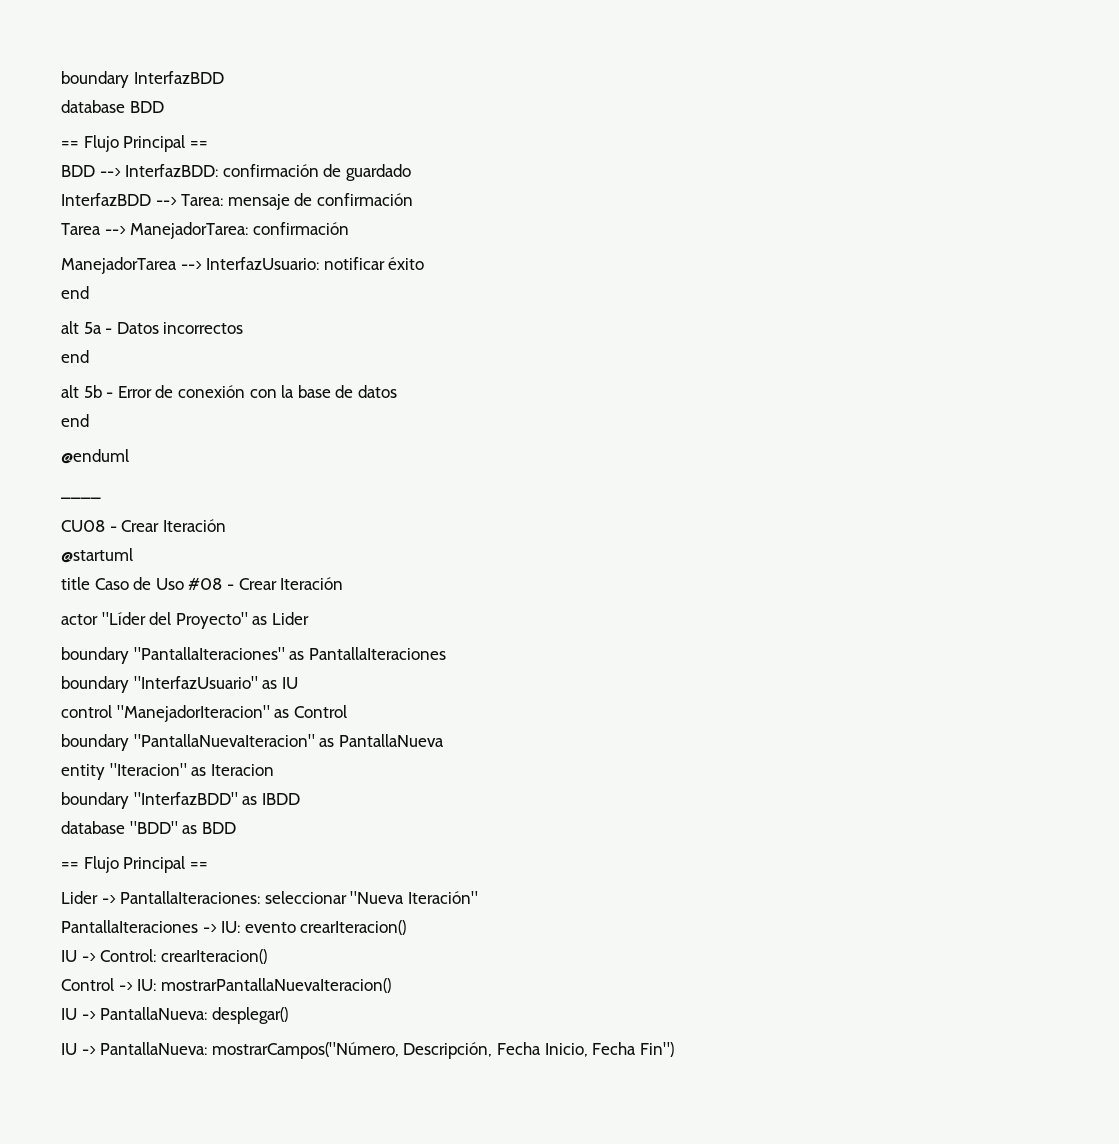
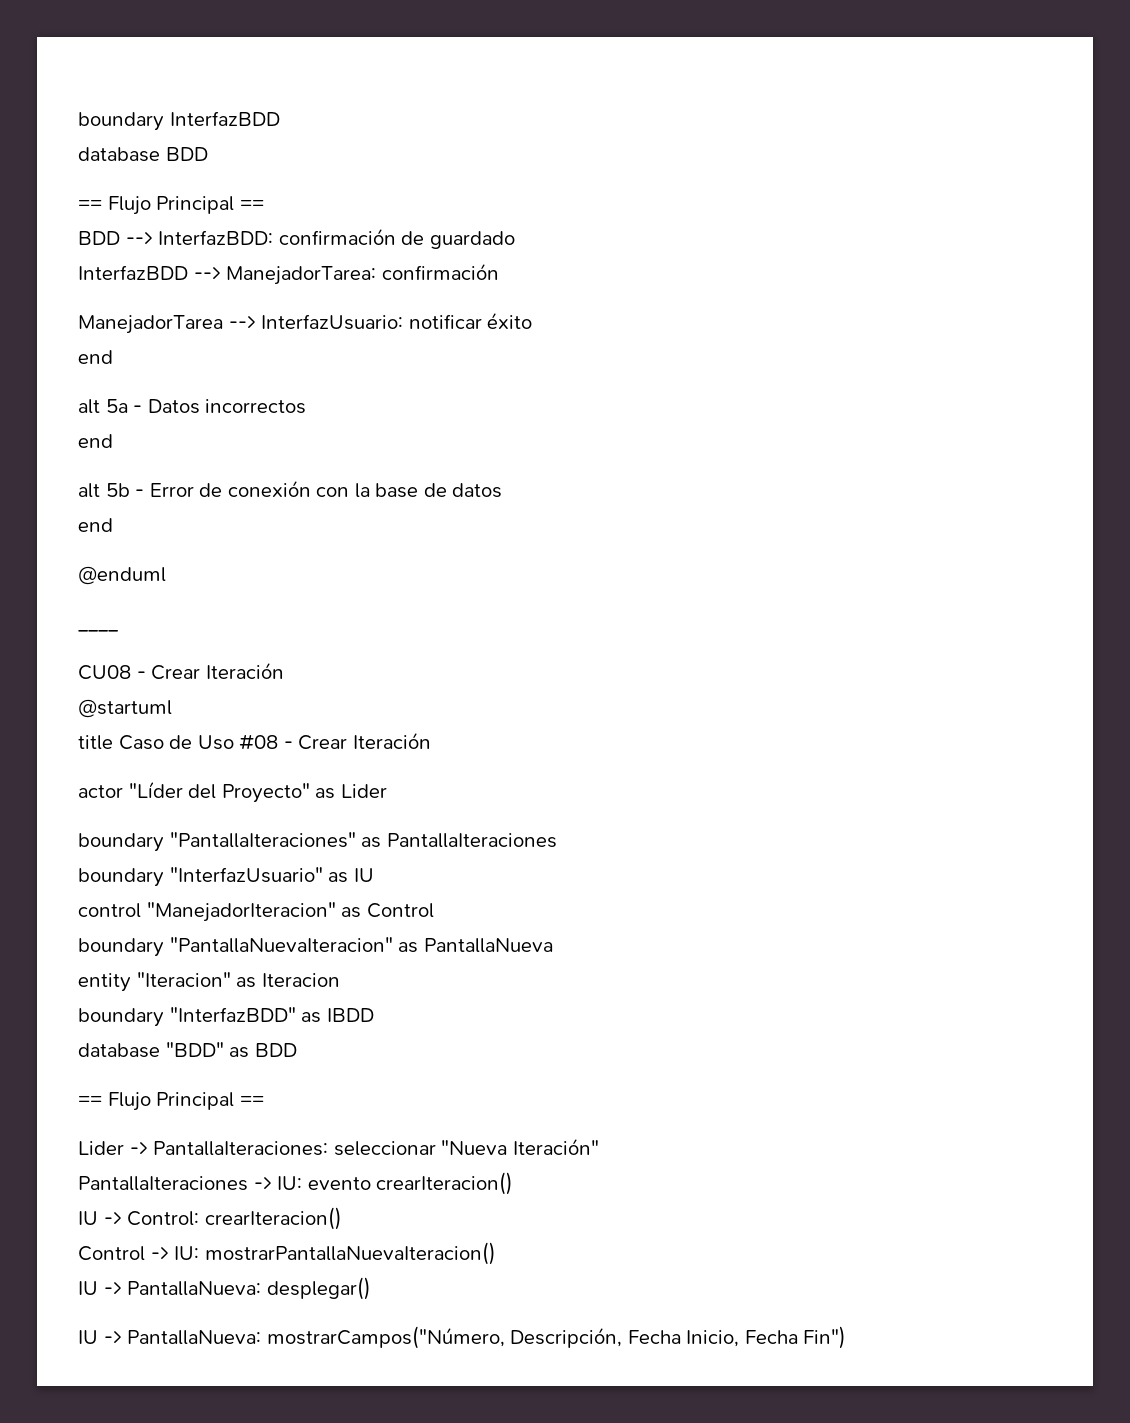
[181,193,413,210] [61,223,126,235] Tarea: mensaje de confirmación // Tarea --> -> (221, 273) none

